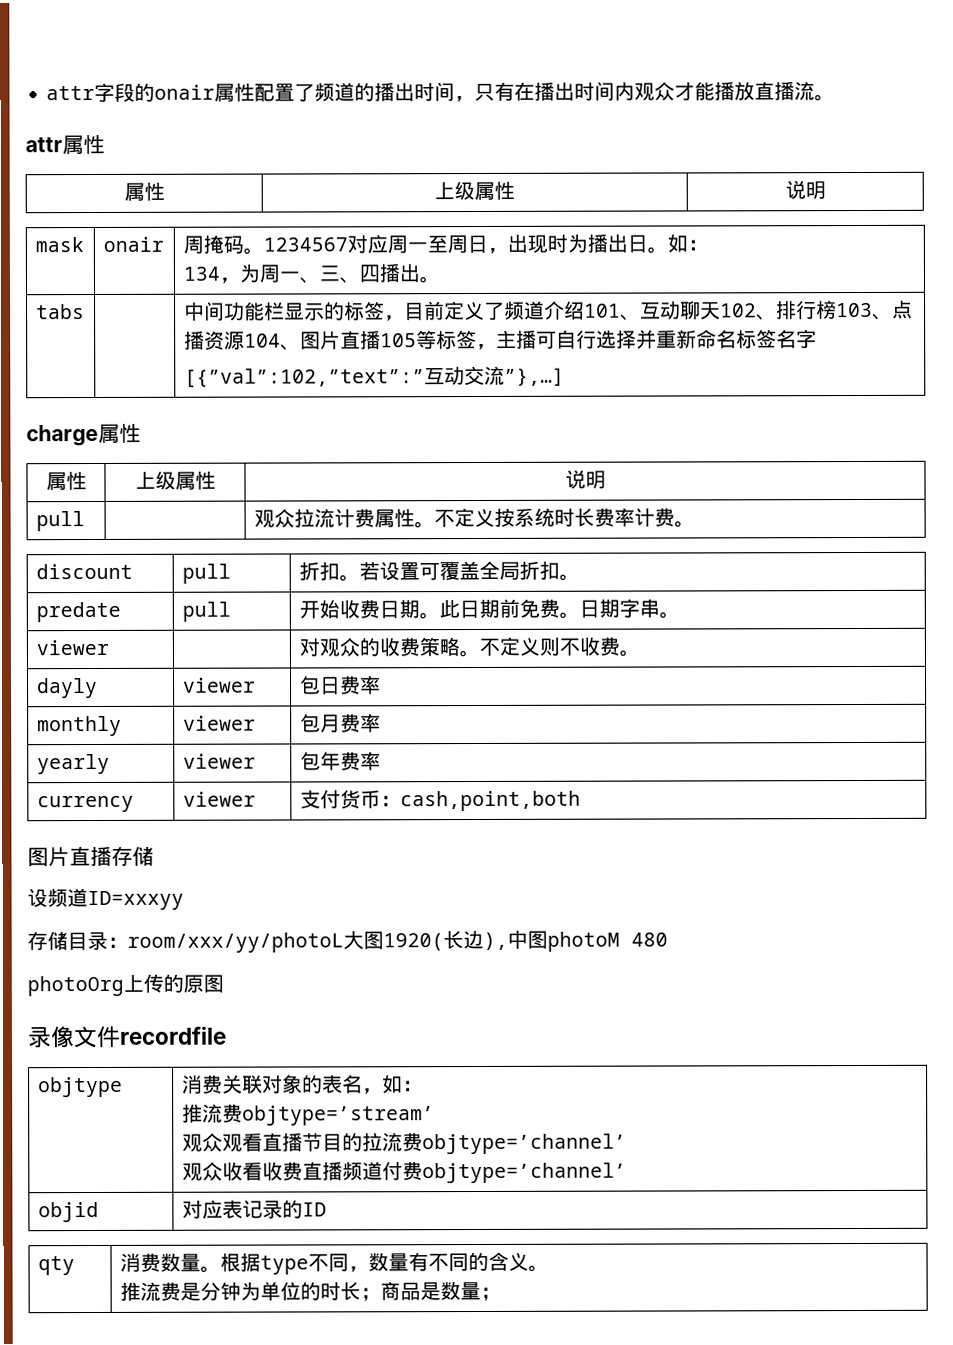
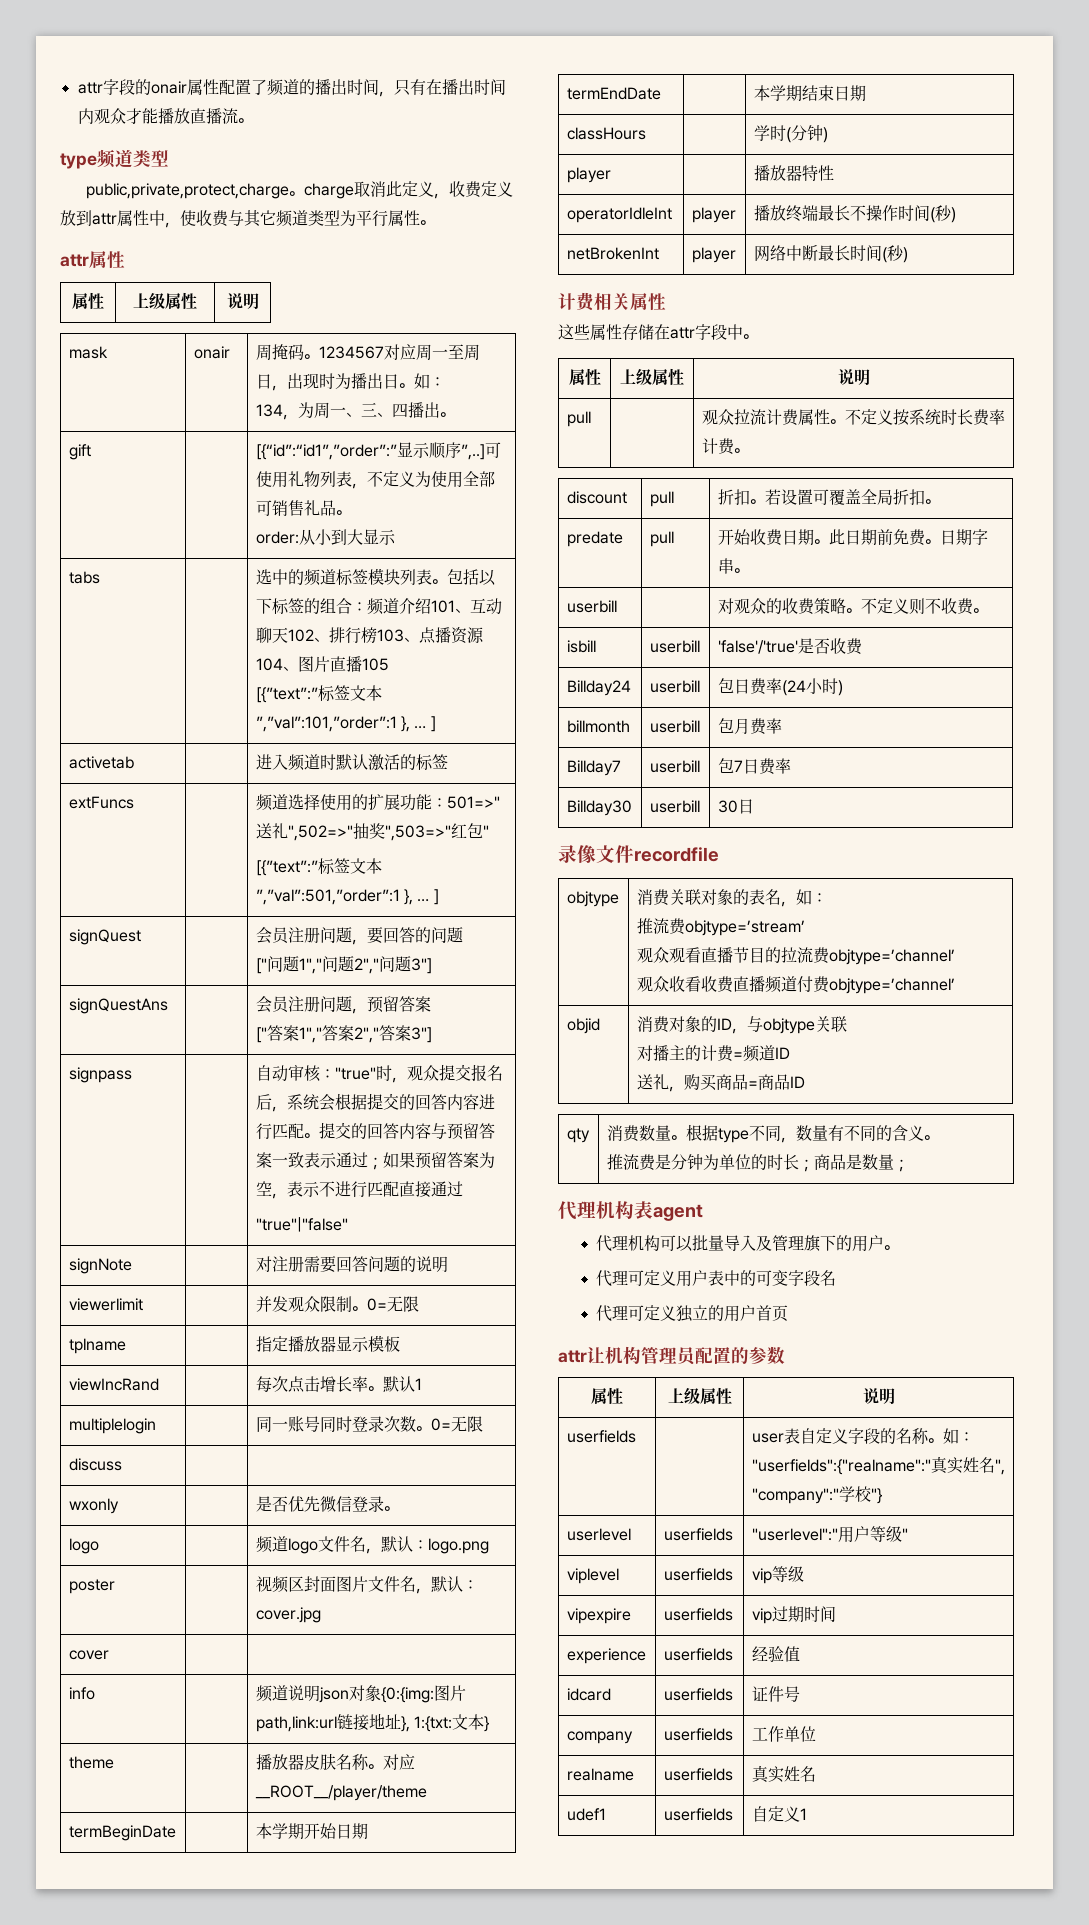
(836, 98) none -> [60,149,169,169] [86,181,514,199] [60,210,435,228] // type频道类型 // public,private,protect,charge。charge取消此定义，收费定义放到attr属性中，使收费与其它频道类型为平行属性。
[35,304,85,320] [183,301,505,322] tabs | | 中间功能栏显示的标签，目前定义了 -> [68,444,91,460] [255,442,501,460] [255,471,495,489] [255,500,351,516] [255,529,396,545] [68,571,100,584] [255,568,496,586] [255,598,367,615] gift | | [{“id”:“id1”,”order”:”显示顺序”,..]可使用礼物列表，不定义为使用全部可销售礼品。 // order:从小到大显示 // tabs | | 选中的频道标签模块列表。包括以下标签的组合：
[415,329,817,351] [183,365,565,388] [26,423,141,447] 等标签，主播可自行选择并重新命名标签名字 // [{”val”:102,”text”:”互动交流”},…] // charge属性 -> [255,685,382,703] [255,716,436,732] [68,756,134,769] [255,754,448,771] [68,796,134,809] [255,794,500,811] [255,823,489,841] [255,858,382,876] [255,889,439,905] [68,929,141,945] [255,927,463,945] [255,956,432,974] [68,998,168,1014] [255,996,431,1014] [255,1025,432,1043] [68,1067,132,1083] [255,1064,503,1083] [255,1093,495,1112] [255,1122,495,1140] [255,1152,495,1170] [255,1181,463,1199] [255,1217,348,1232] [68,1258,132,1274] [255,1256,448,1273] [68,1298,143,1311] [255,1296,419,1312] [68,1338,126,1354] [255,1335,400,1352] [68,1378,159,1391] [255,1376,422,1393] [68,1418,156,1434] [255,1416,483,1432] [68,1458,122,1471] [68,1498,119,1514] [255,1496,399,1512] [68,1538,99,1554] [255,1536,489,1554] [68,1579,115,1594] [255,1576,478,1594] [255,1607,321,1623] [68,1650,109,1660] [68,1687,95,1700] [255,1685,466,1703] [255,1713,489,1732] [68,1756,114,1769] [255,1753,415,1770] [254,1785,427,1801] [68,1825,176,1841] [255,1823,368,1839] [566,87,661,100] [753,85,866,101] [566,127,646,140] [753,125,828,143] [566,167,611,183] [753,165,834,182] [566,207,672,223] [691,207,736,223] [753,205,956,223] [566,247,659,260] [691,247,736,263] [753,245,908,263] [558,292,666,311] [558,324,758,340] // [{”text”:”标签文本”,”val”:101,”order”:1 }, … ] // activetab | | 进入频道时默认激活的标签 // extFuncs | | 频道选择使用的扩展功能：501=>"送礼",502=>"抽奖",503=>"红包" // [{”text”:”标签文本”,”val”:501,”order”:1 }, … ] // signQuest | | 会员注册问题，要回答的问题 // ["问题1","问题2","问题3"] // signQuestAns | | 会员注册问题，预留答案 // ["答案1","答案2","答案3"] // signpass | | 自动审核："true"时，观众提交报名后，系统会根据提交的回答内容进行匹配。提交的回答内容与预留答案一致表示通过；如果预留答案为空，表示不进行匹配直接通过 // "true"|"false" // signNote | | 对注册需要回答问题的说明 // viewerlimit | | 并发观众限制。0=无限 // tplname | | 指定播放器显示模板 // viewIncRand | | 每次点击增长率。默认1 // multiplelogin | | 同一账号同时登录次数。0=无限 // discuss | | // wxonly | | 是否优先微信登录。 // logo | | 频道logo文件名，默认：logo.png // poster | | 视频区封面图片文件名，默认：cover.jpg // cover | | // info | | 频道说明json对象{0:{img:图片path,link:url链接地址}, 1:{txt:文本} // theme | | 播放器皮肤名称。对应__ROOT__/player/theme // termBeginDate | | 本学期开始日期 // termEndDate | | 本学期结束日期 // classHours | | 学时(分钟) // player | | 播放器特性 // operatorIdleInt | player | 播放终端最长不操作时间(秒) // netBrokenInt | player | 网络中断最长时间(秒) // 计费相关属性 // 这些属性存储在attr字段中。
[35,639,109,656] viewer -> [566,600,617,613] userbill
[36,677,98,699] [182,677,256,693] [299,675,381,695] [36,715,122,737] [182,715,256,731] dayly | viewer | 包日费率 // monthly | viewer -> [566,640,596,653] [649,640,700,653] [717,638,863,655] [566,680,631,696] [649,680,700,693] [717,678,843,696] [566,720,630,733] [649,720,700,733] isbill | userbill | 'false'/'true'是否收费 // Billday24 | userbill | 包日费率(24小时) // billmonth | userbill
[36,753,110,775] [182,753,256,769] [299,751,381,771] [36,795,134,813] [182,791,256,807] [299,789,581,812] [27,845,154,867] [27,888,184,911] [27,929,668,953] [27,973,224,997] yearly | viewer | 包年费率 // currency | viewer | 支付货币：cash,point,both // 图片直播存储 // 设频道ID=xxxyy // 存储目录：room/xxx/yy/photoL大图1920(长边),中图photoM 480 // photoOrg上传的原图 -> [566,760,621,776] [649,760,700,773] [717,758,791,775] [566,800,632,816] [649,800,700,813] [717,799,754,814] Billday7 | userbill | 包7日费率 // Billday30 | userbill | 30日
[181,1199,283,1219] 对应表记录 -> [636,1016,701,1033] 消费对象
(327, 1209) none -> [731,1016,847,1034] [636,1045,790,1062] [636,1074,805,1092] ，与objtype关联 // 对播主的计费=频道ID // 送礼，购买商品=商品ID
(501, 1293) none -> [558,1201,703,1221] [595,1235,899,1252] [595,1270,836,1287] [595,1305,788,1322] [558,1346,785,1366] [591,1387,623,1404] [667,1387,732,1405] [862,1388,895,1404] [566,1430,636,1443] [751,1428,974,1444] [751,1456,1005,1475] [751,1486,882,1504] [566,1528,631,1541] [663,1528,733,1541] [751,1526,908,1543] [566,1568,619,1584] [663,1568,733,1581] [751,1566,804,1584] [566,1608,631,1624] [663,1608,733,1621] [751,1606,836,1624] [566,1648,646,1664] [663,1648,733,1661] [751,1646,800,1662] [566,1688,611,1701] [663,1688,733,1701] [751,1686,800,1702] [566,1731,633,1744] [663,1728,733,1741] [751,1726,816,1742] [566,1768,634,1781] [663,1768,733,1781] [751,1765,816,1783] [566,1808,606,1821] [663,1808,733,1821] [751,1806,807,1822] // 代理机构表agent // 代理机构可以批量导入及管理旗下的用户。 // 代理可定义用户表中的可变字段名 // 代理可定义独立的用户首页 // attr让机构管理员配置的参数 // 属性 | 上级属性 | 说明 // userfields | | user表自定义字段的名称。如："userfields":{"realname":"真实姓名", "company":"学校"} // userlevel | userfields | "userlevel":"用户等级" // viplevel | userfields | vip等级 // vipexpire | userfields | vip过期时间 // experience | userfields | 经验值 // idcard | userfields | 证件号 // company | userfields | 工作单位 // realname | userfields | 真实姓名 // udef1 | userfields | 自定义1

